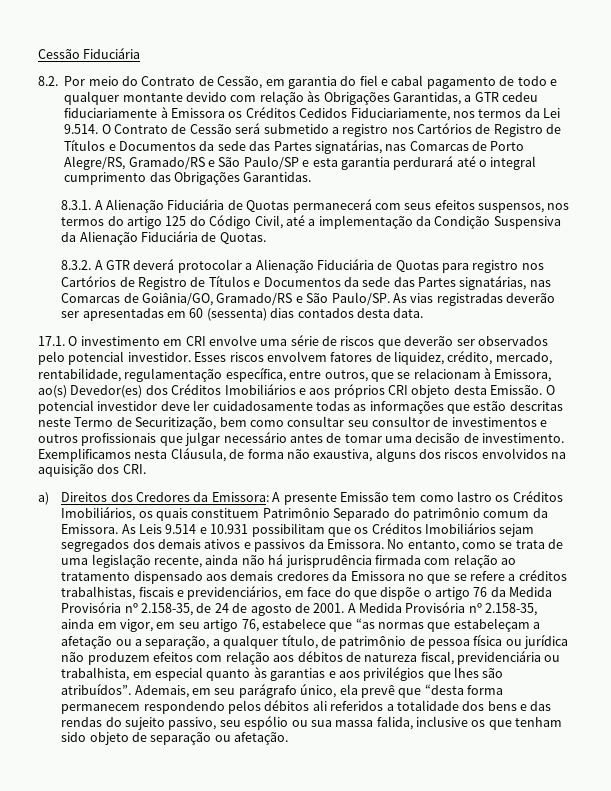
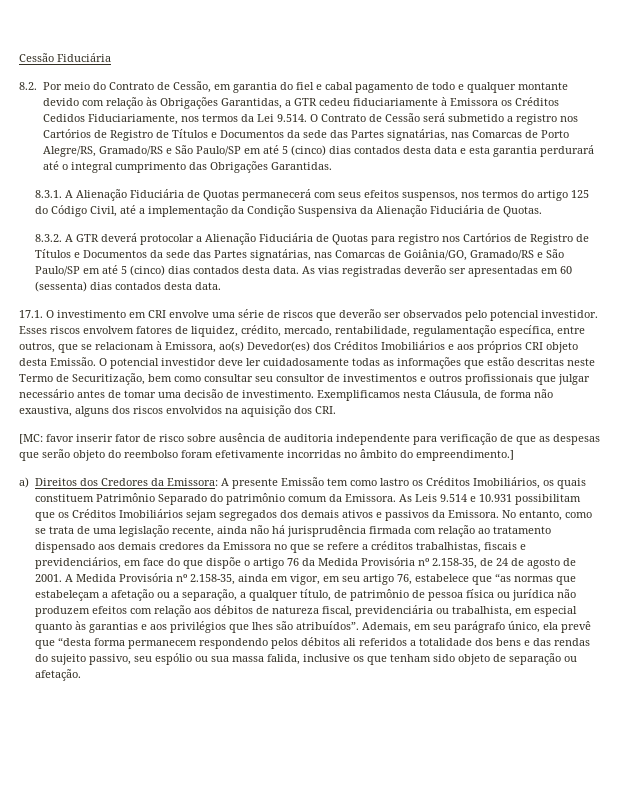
(299, 163) none -> [243,145,457,156] em até 5 (cinco) dias contados desta data
[331,292,390,306] Paulo/SP. -> [35,265,300,276] Paulo/SP em até 5 (cinco) dias contados desta data.
(146, 469) none -> [19,433,600,445] [19,449,514,461] // [MC: favor inserir fator de risco sobre ausência de auditoria independente para verificação de que as despesas que serão objeto do reembolso foram efetivamente incorridas no âmbito do empreendimento.]

